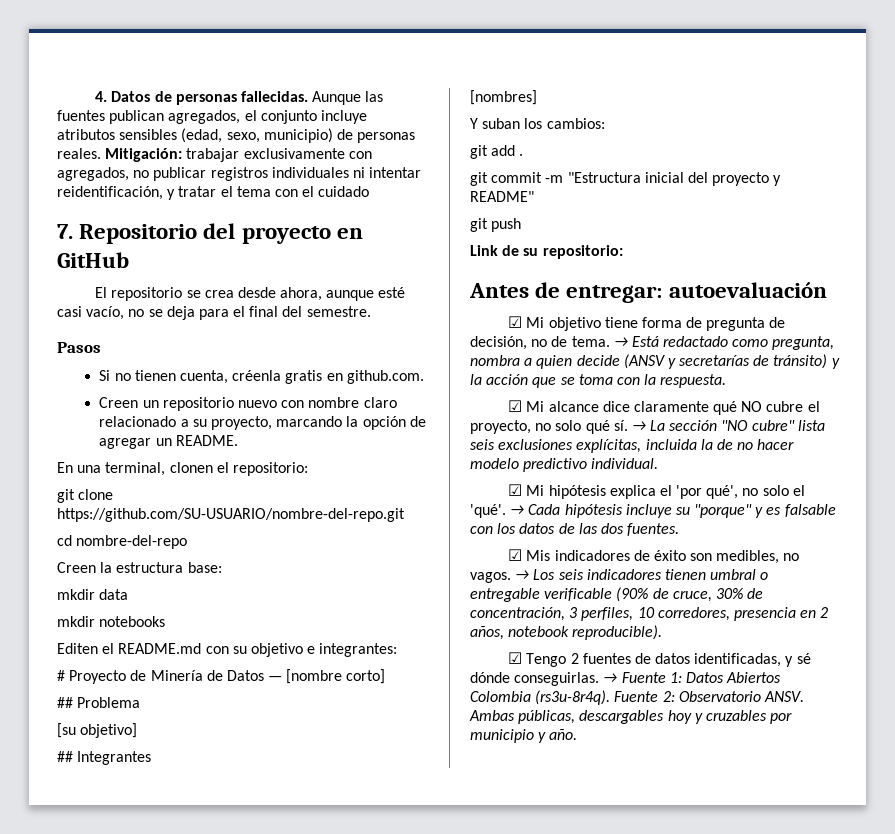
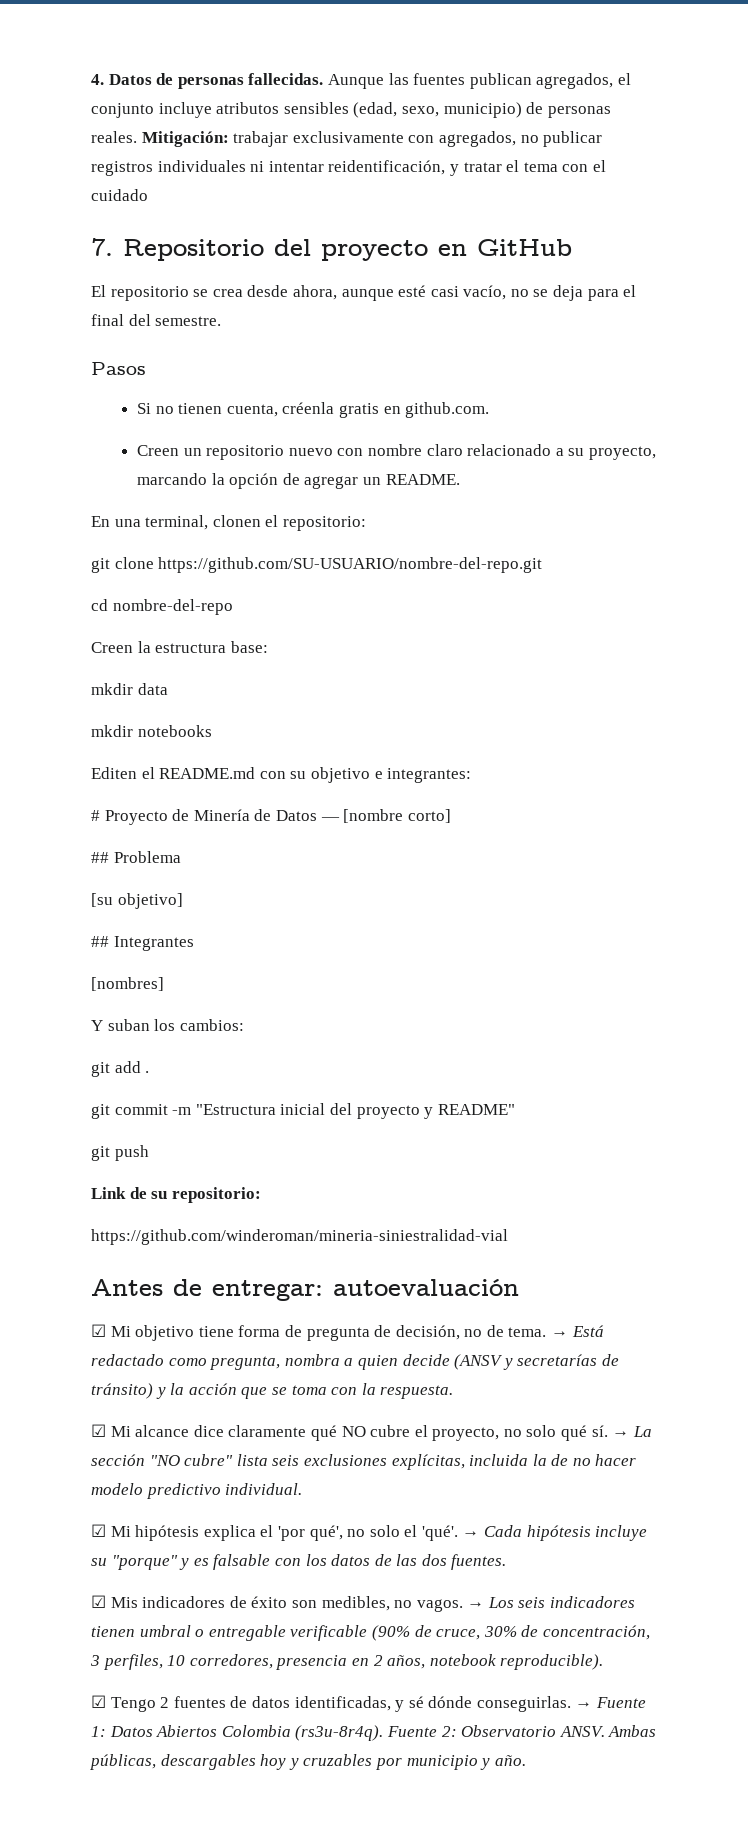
(623, 252) none -> [91,1229,508,1245] // https://github.com/winderoman/mineria-siniestralidad-vial

